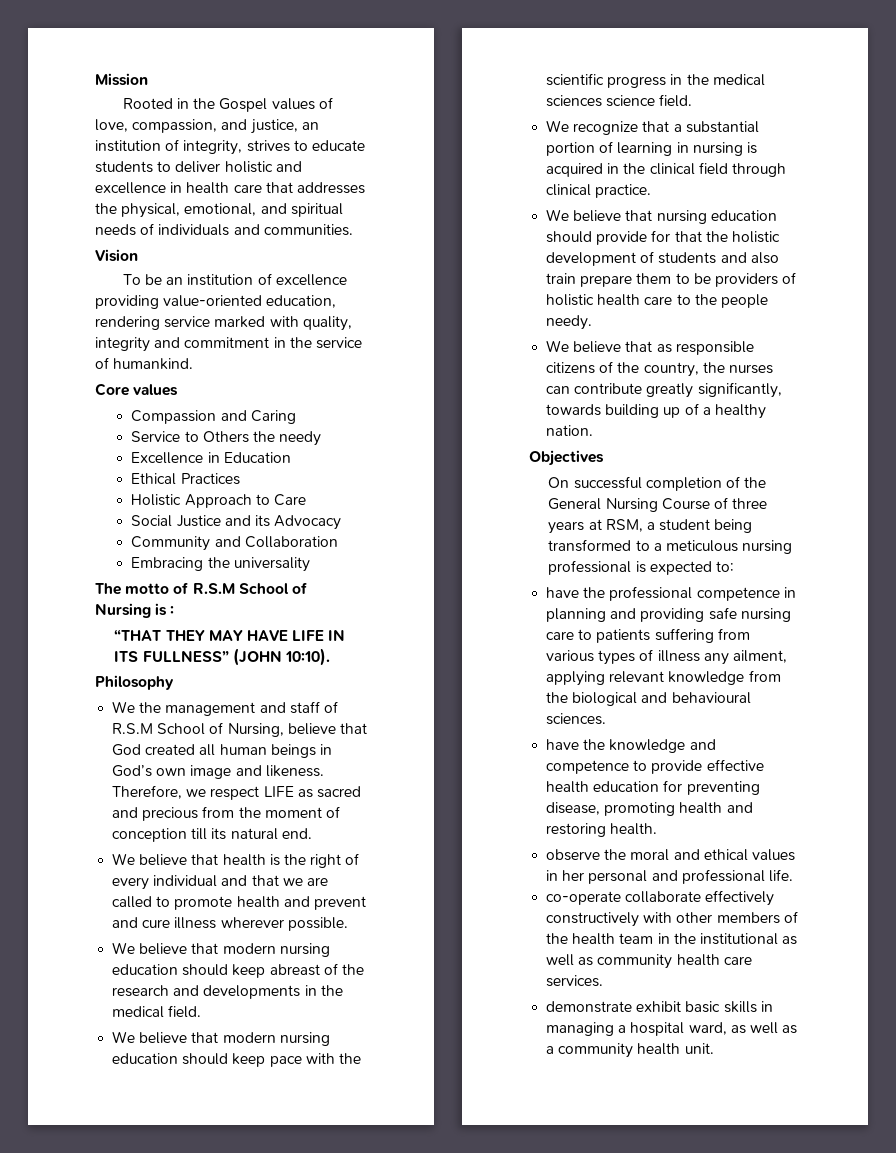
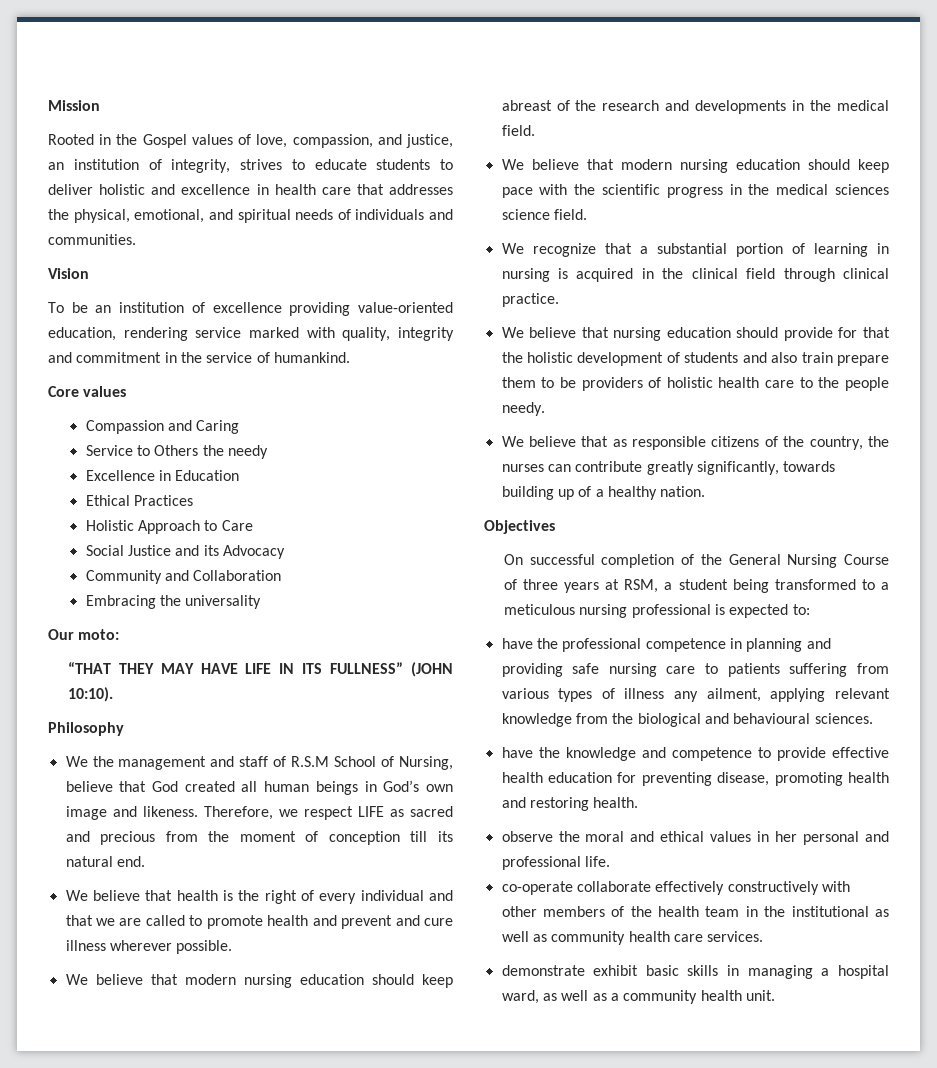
[95,582,307,595] [95,603,175,618] The motto of R.S.M School of Nursing is : -> [48,629,120,640] Our moto:

